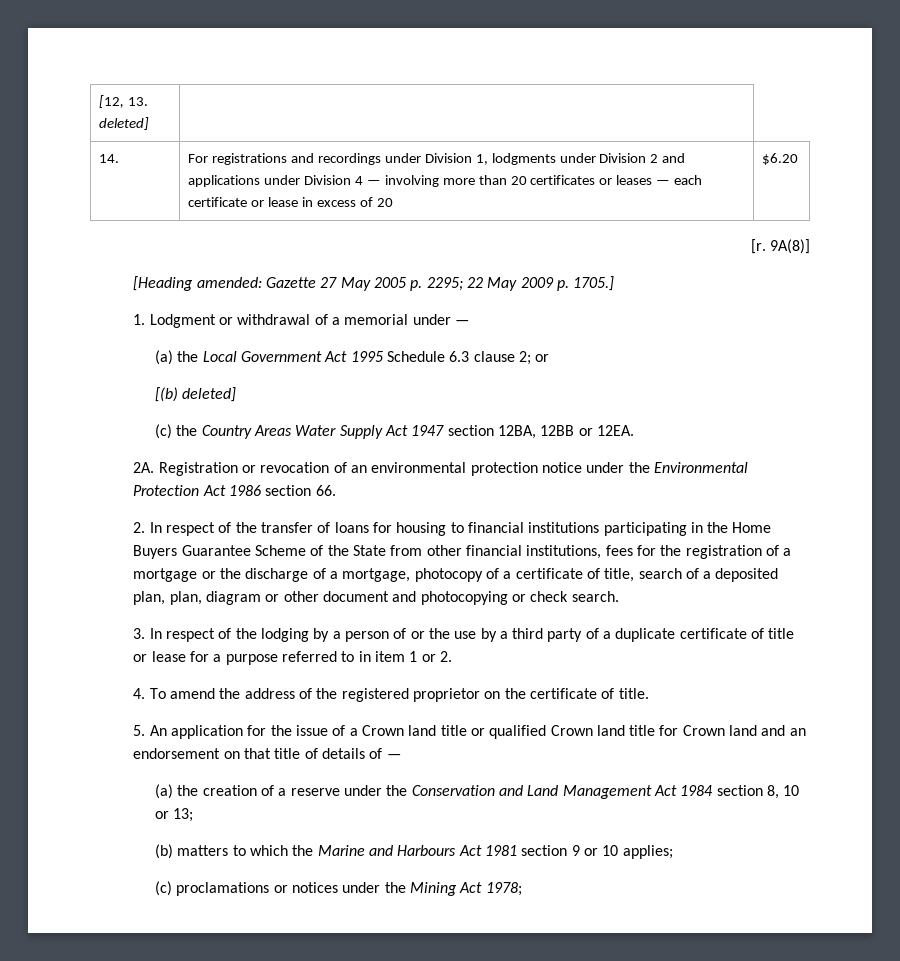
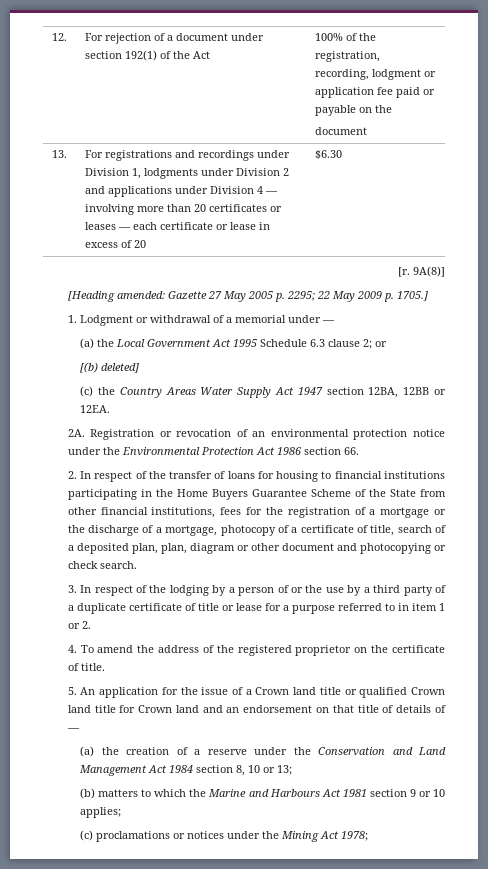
[99,95,125,108] [12, -> [51,33,67,41] [84,33,264,44] [84,50,210,61] [314,33,376,41] [314,51,380,62] [314,69,436,80] [314,87,435,98] [314,105,392,116] [314,127,367,135] 12. | For rejection of a document under section 192(1) of the Act | 100% of the registration, recording, lodgment or application fee paid or payable on the // document //
[99,117,150,130] [99,154,120,163] deleted] | // 14. -> (67, 154) none
[762,153,799,165] $6.20 -> [314,150,342,159] $6.30

